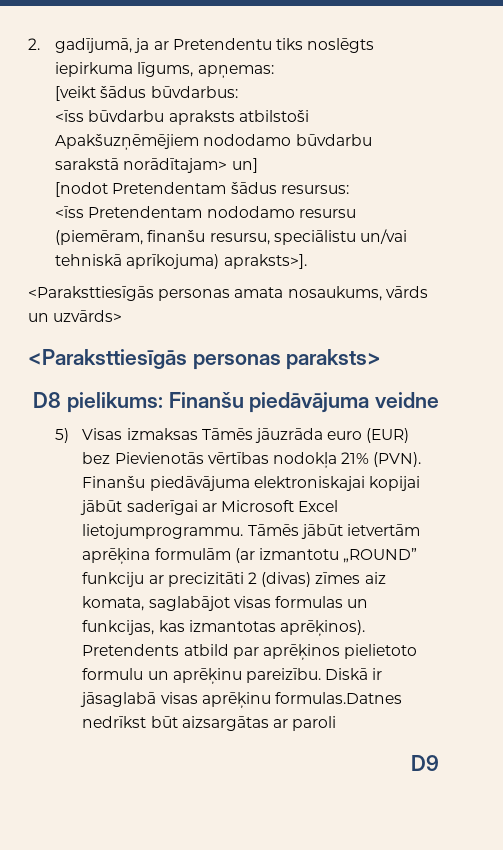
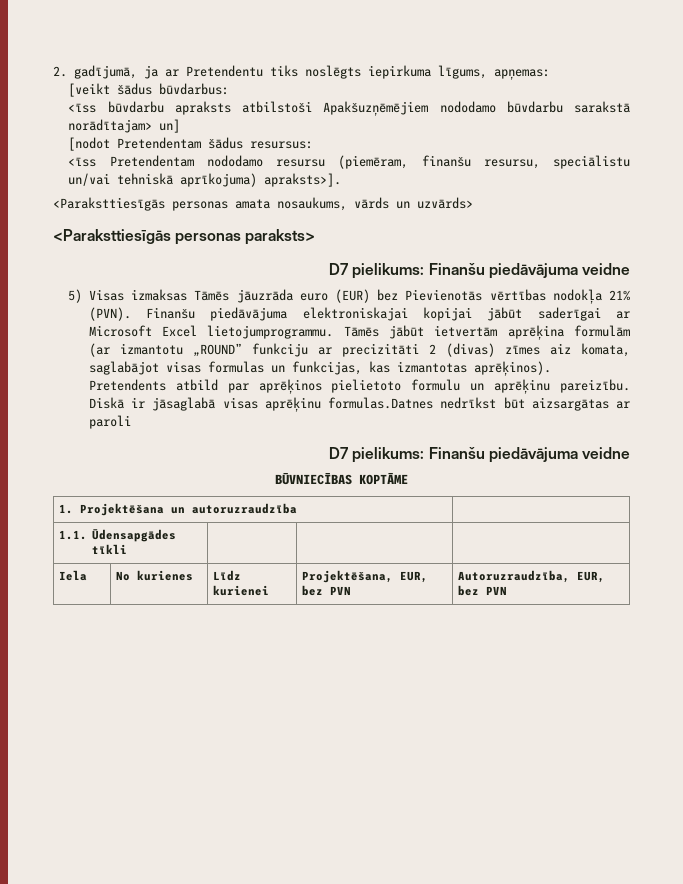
[33,392,62,408] D8 -> [329,263,349,275] D7
[411,755,439,771] D9 -> [329,447,630,463] [275,472,408,485] [58,503,297,516] [58,529,177,542] [92,544,128,554] [58,570,87,581] [115,570,193,581] [212,570,241,581] [212,585,269,596] [301,570,428,583] [301,585,351,596] [457,570,605,583] [457,585,507,596] D7 pielikums: Finanšu piedāvājuma veidne // BŪVNIECĪBAS KOPTĀME // 1. Projektēšana un autoruzraudzība | // 1.1. Ūdensapgādes tīkli | | | // Iela | No kurienes | Līdz kurienei | Projektēšana, EUR, bez PVN | Autoruzraudzība, EUR, bez PVN

